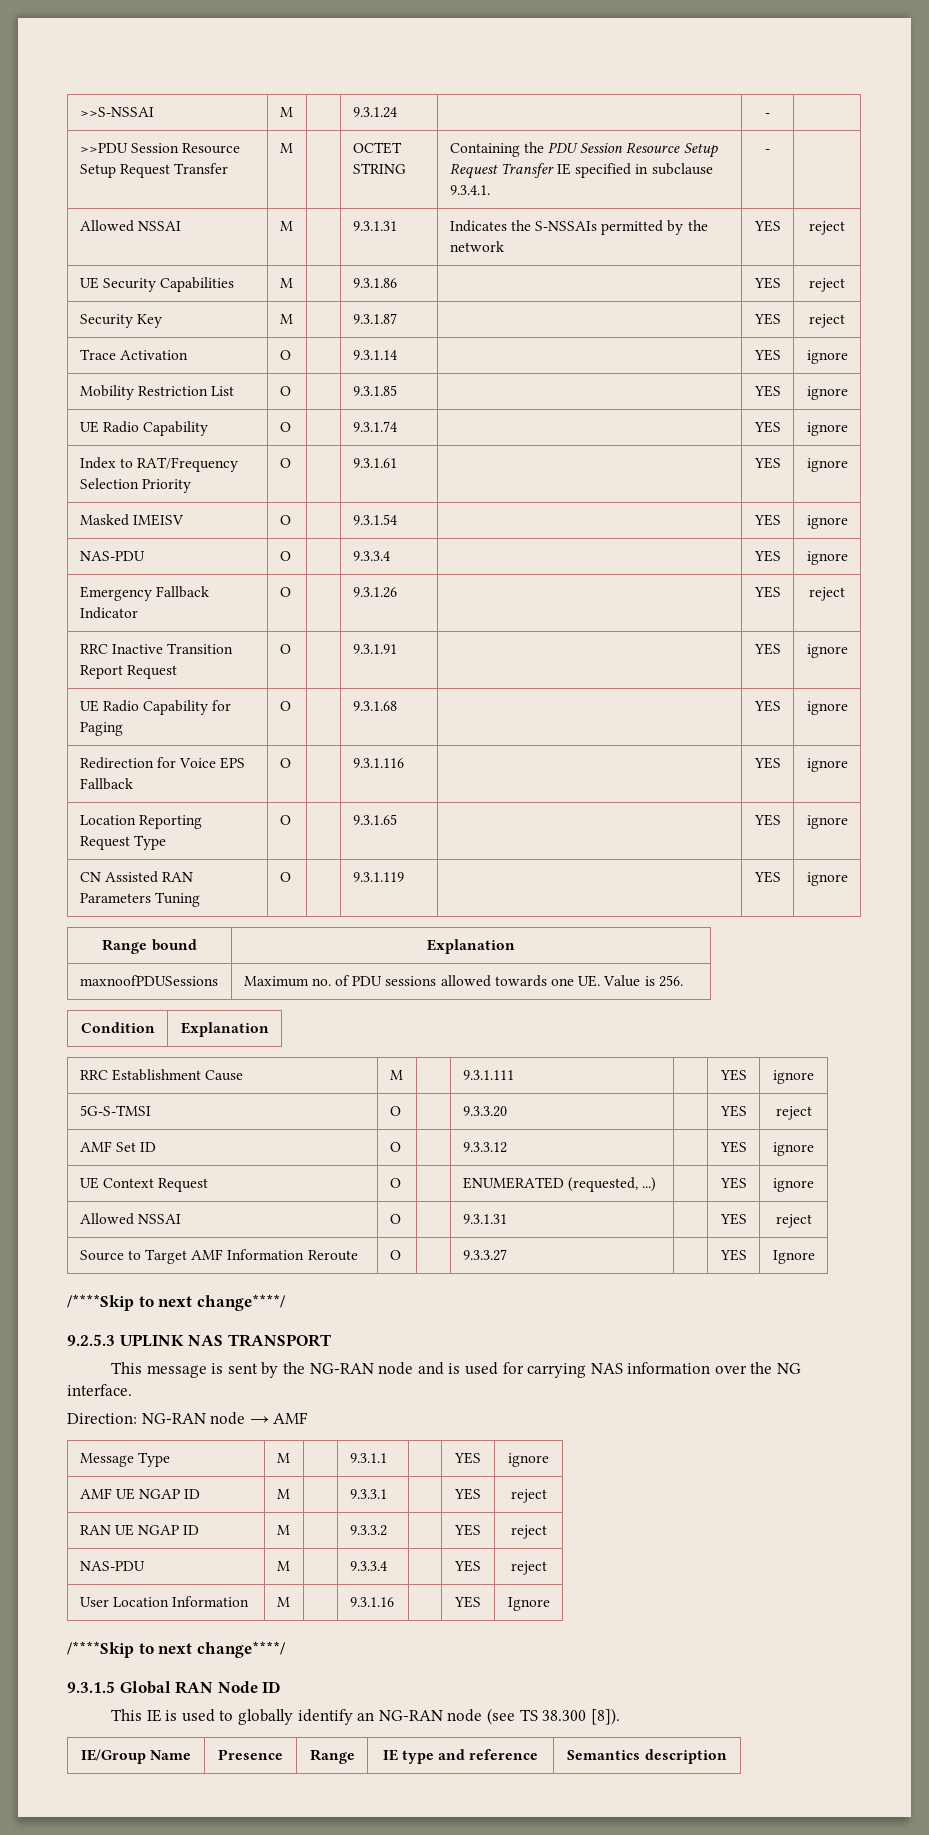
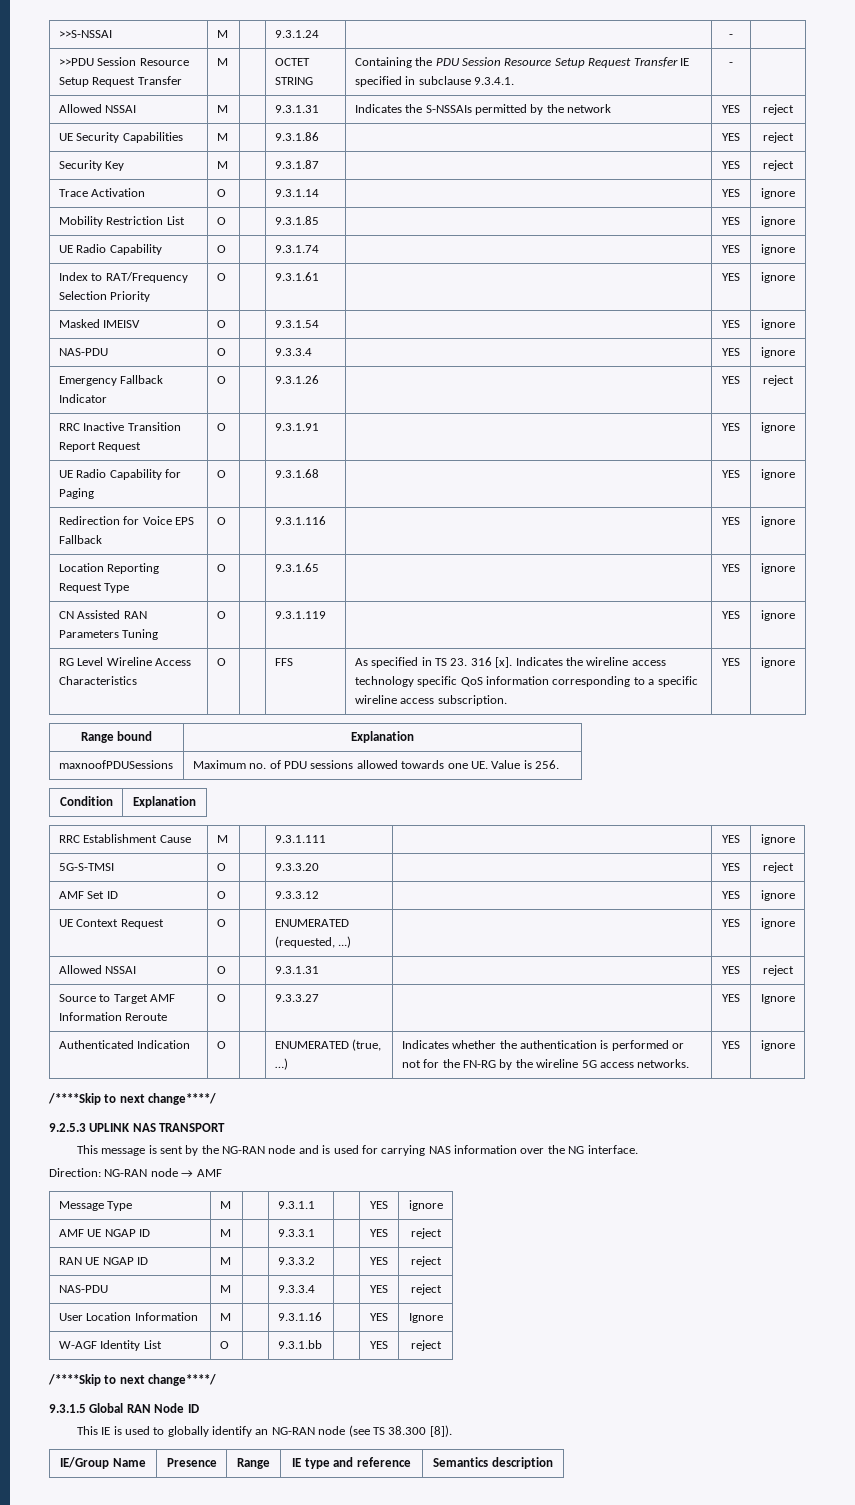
(848, 879) none -> [58,657,192,666] [58,676,137,685] [216,658,226,666] [274,658,293,666] [354,657,666,668] [354,676,698,687] [354,695,507,706] [722,658,740,666] [761,657,795,668] // RG Level Wireline Access Characteristics | O | | FFS | As specified in TS 23. 316 [x]. Indicates the wireline access technology specific QoS information corresponding to a specific wireline access subscription. | YES | ignore
(815, 1257) none -> [58,1040,191,1049] [216,1041,226,1049] [274,1039,382,1051] [274,1058,288,1070] [401,1040,685,1051] [401,1059,690,1070] [722,1041,740,1049] [760,1040,795,1051] // Authenticated Indication | O | | ENUMERATED (true, …) | Indicates whether the authentication is performed or not for the FN-RG by the wireline 5G access networks. | YES | ignore
(550, 1604) none -> [58,1340,162,1351] [219,1341,229,1349] [277,1340,322,1349] [370,1341,388,1349] [410,1340,442,1351] // W-AGF Identity List | O | | 9.3.1.bb | | YES | reject

